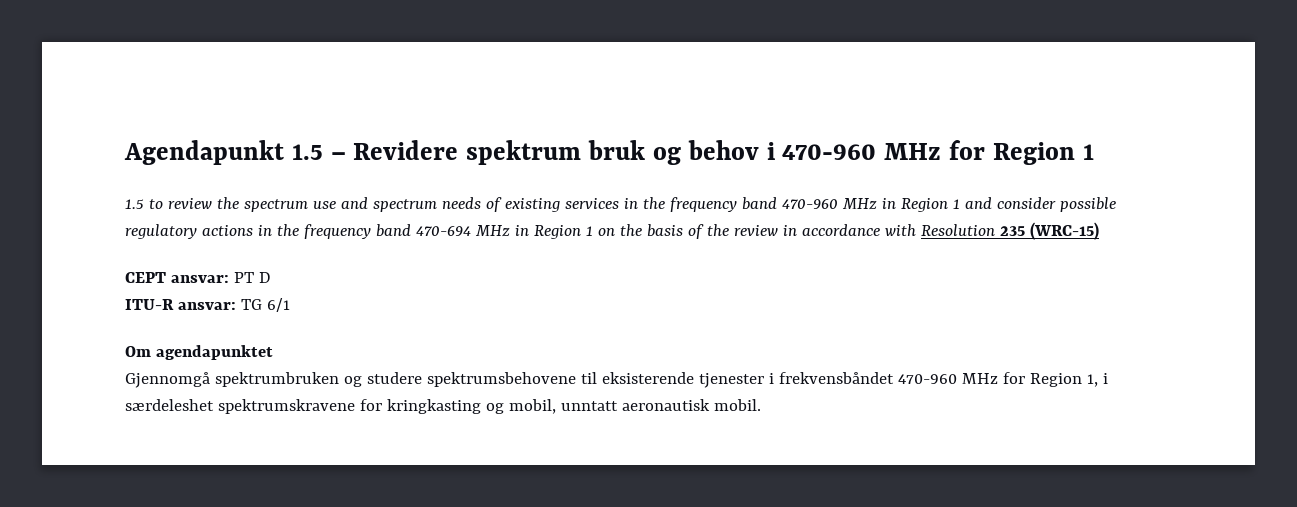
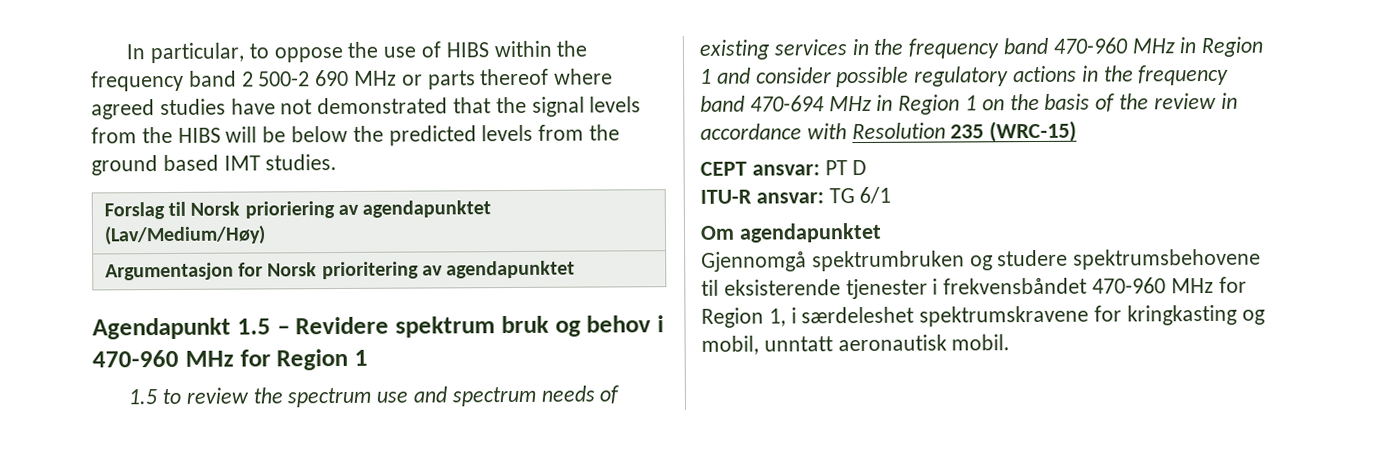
(124, 152) none -> [126,40,588,64] [91,68,614,92] [91,96,642,120] [91,124,621,146] [91,154,338,176] [103,200,492,220] [103,225,266,246] [104,260,576,281] In particular, to oppose the use of HIBS within the frequency band 2 500-2 690 MHz or parts thereof where agreed studies have not demonstrated that the signal levels from the HIBS will be below the predicted levels from the ground based IMT studies. // Forslag til Norsk prioriering av agendapunktet (Lav/Medium/Høy) // Argumentasjon for Norsk prioritering av agendapunktet //

